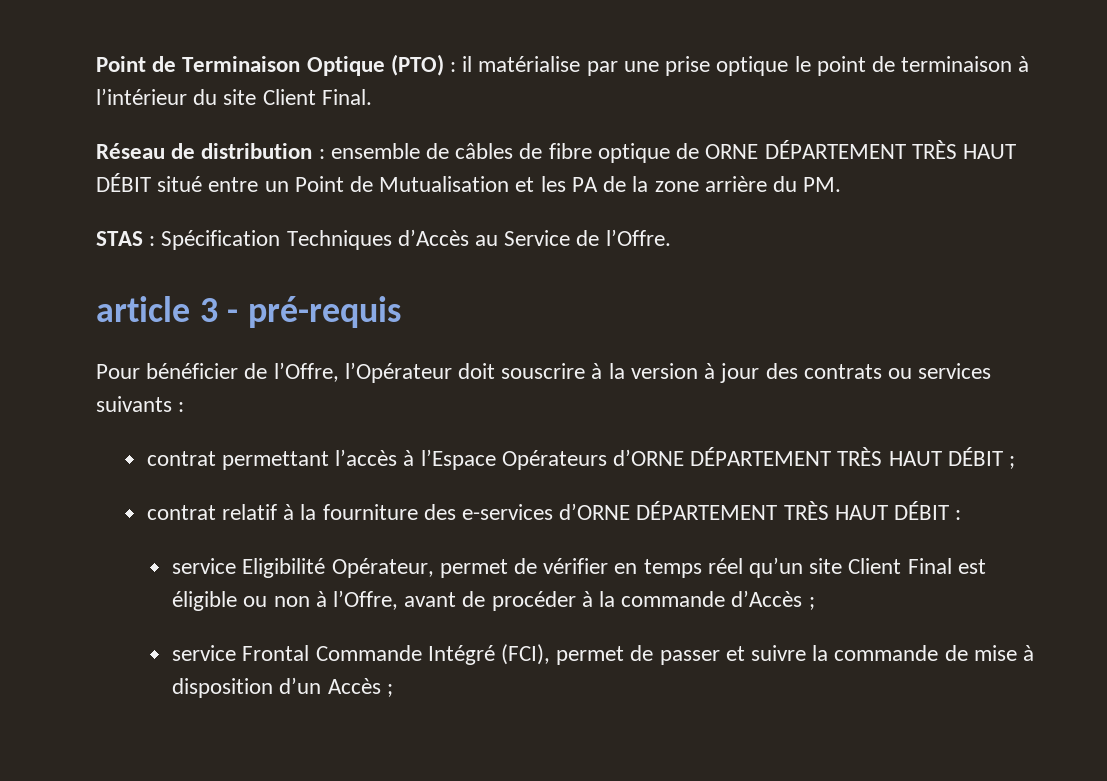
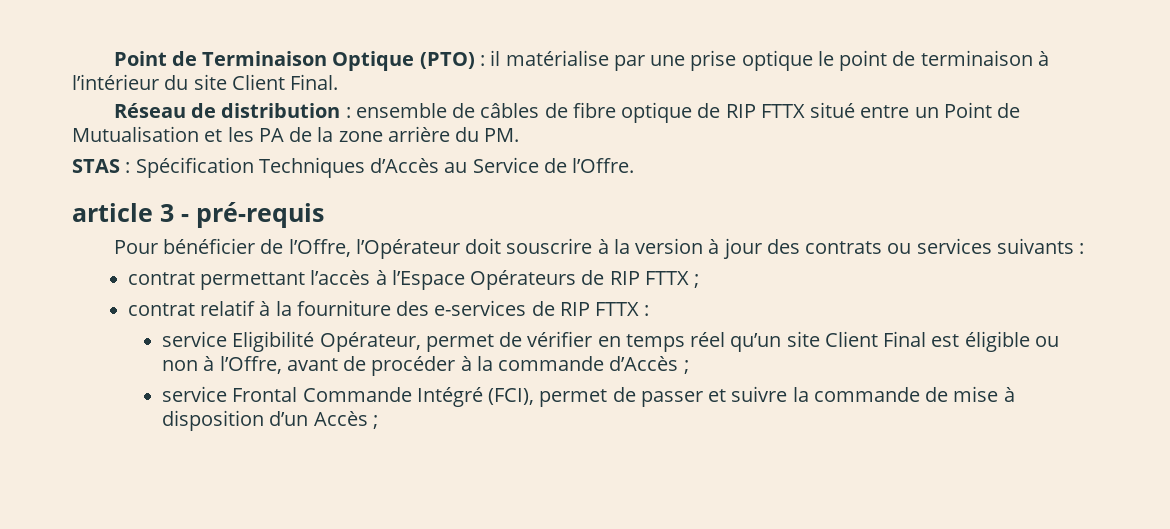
[705,140,1016,159] [96,173,151,192] ORNE DÉPARTEMENT TRÈS HAUT DÉBIT -> [725,104,805,118] RIP FTTX
[612,447,1003,466] d’ORNE DÉPARTEMENT TRÈS HAUT DÉBIT -> [581,270,689,285] de RIP FTTX
[559,501,949,520] d’ORNE DÉPARTEMENT TRÈS HAUT DÉBIT -> [531,301,640,316] de RIP FTTX

